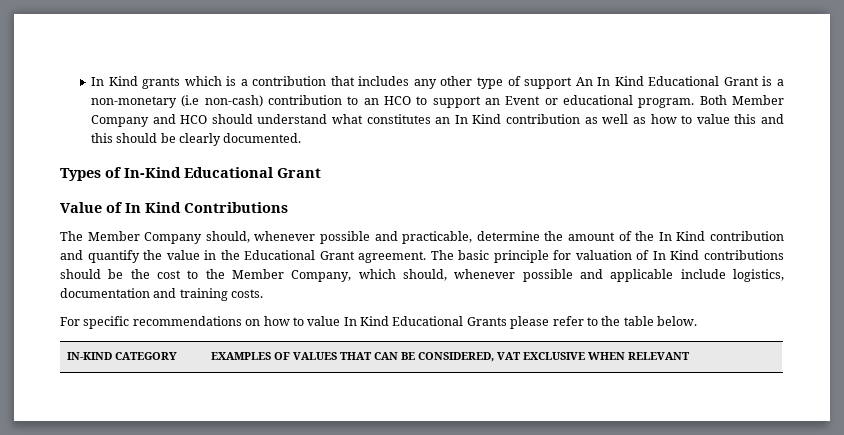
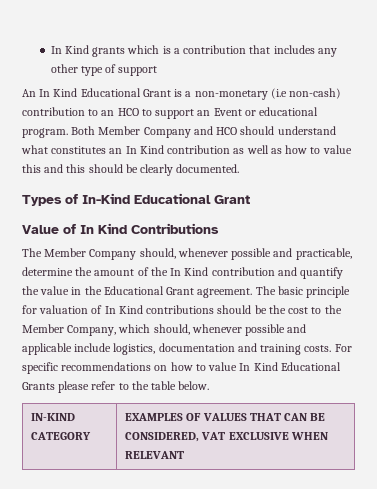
(573, 83) none -> (158, 71) //
(264, 293) // -> (332, 348) none

